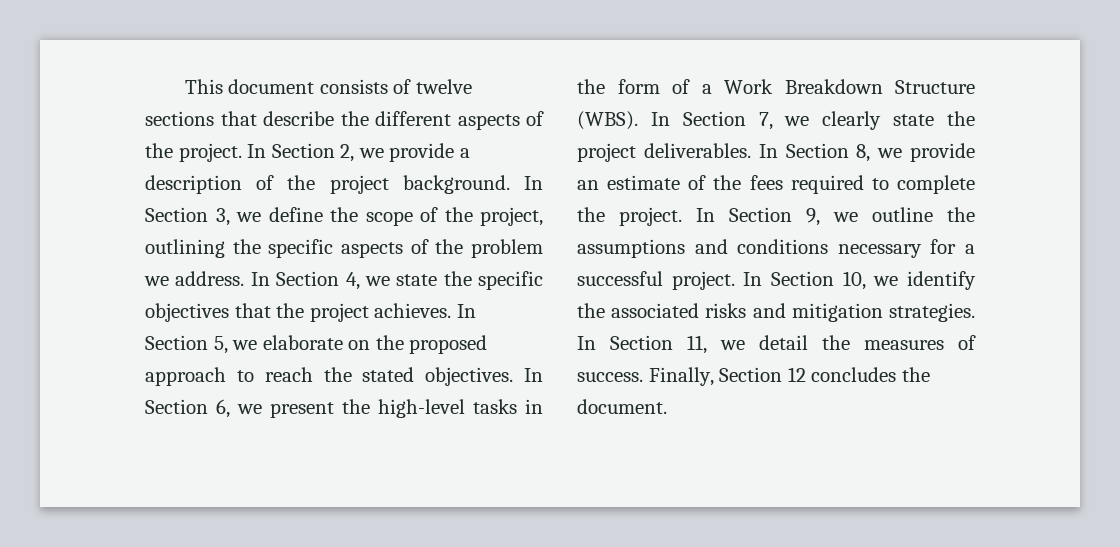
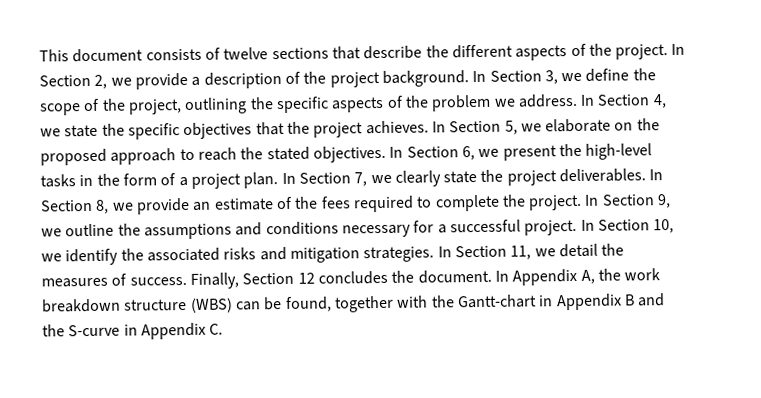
[724,79,975,94] [577,111,638,130] Work Breakdown Structure (WBS). -> [190,172,279,189] project plan.
(667, 406) none -> [494,268,661,286] [42,293,666,313] [42,322,224,340] In Appendix A, the work breakdown structure (WBS) can be found, together with the Gantt-chart in Appendix B and the S-curve in Appendix C.

